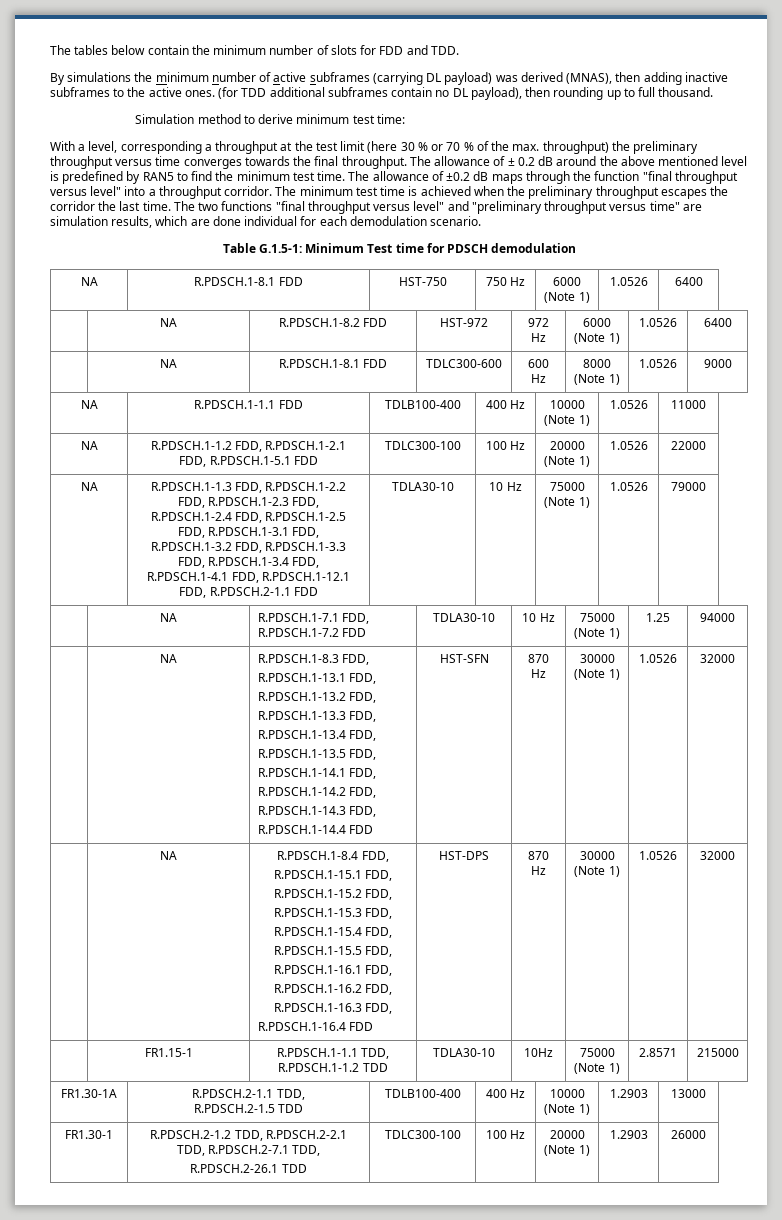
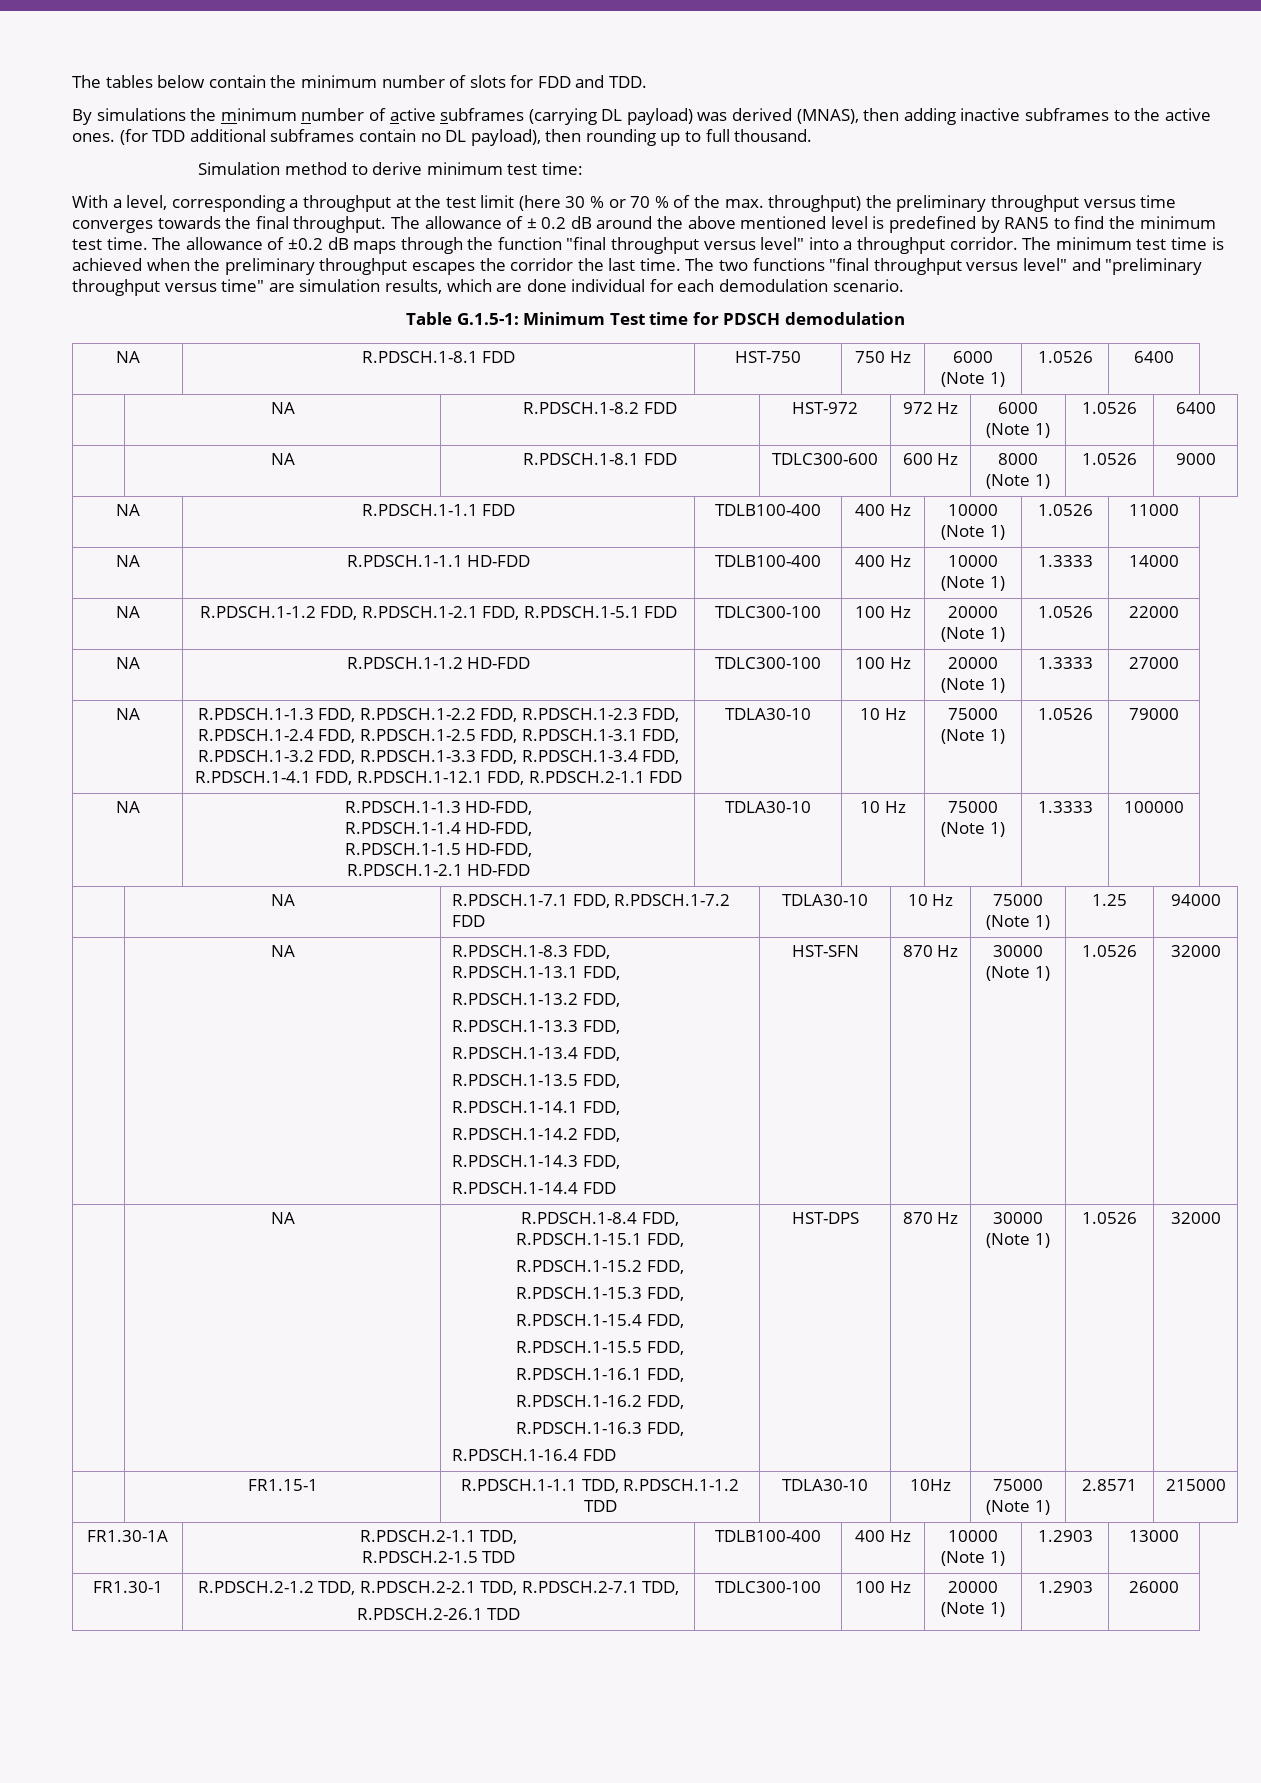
(706, 404) none -> [115,555,140,567] [346,555,531,567] [715,555,821,567] [855,555,911,567] [948,555,998,567] [941,576,1005,591] [1037,555,1093,567] [1129,555,1179,567] // NA | R.PDSCH.1-1.1 HD-FDD | TDLB100-400 | 400 Hz | 10000 (Note 1) | 1.3333 | 14000
(706, 445) none -> [115,657,140,669] [346,657,531,669] [715,657,821,669] [855,657,911,669] [948,657,998,669] [941,678,1005,693] [1037,657,1093,669] [1129,657,1179,669] // NA | R.PDSCH.1-1.2 HD-FDD | TDLC300-100 | 100 Hz | 20000 (Note 1) | 1.3333 | 27000
(706, 486) none -> [115,801,140,813] [344,801,533,815] [344,822,533,836] [344,843,533,857] [346,864,531,876] [725,801,811,813] [860,801,906,813] [948,801,998,813] [941,822,1005,837] [1037,801,1093,813] [1124,801,1184,813] // NA | R.PDSCH.1-1.3 HD-FDD, // R.PDSCH.1-1.4 HD-FDD, // R.PDSCH.1-1.5 HD-FDD, // R.PDSCH.1-2.1 HD-FDD | TDLA30-10 | 10 Hz | 75000 (Note 1) | 1.3333 | 100000

